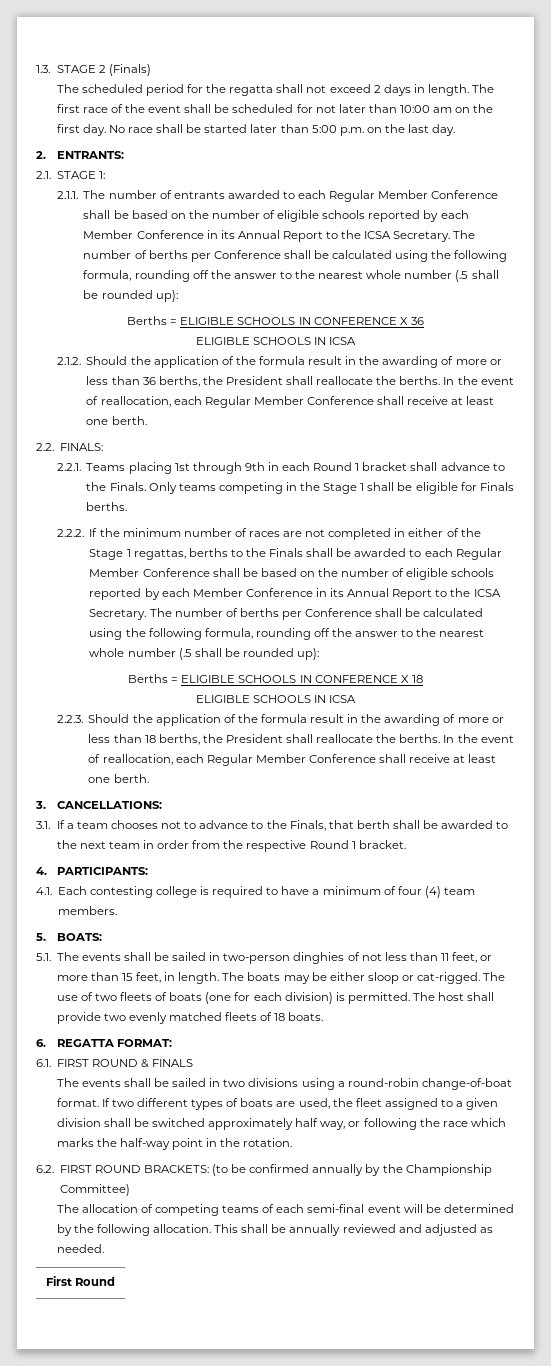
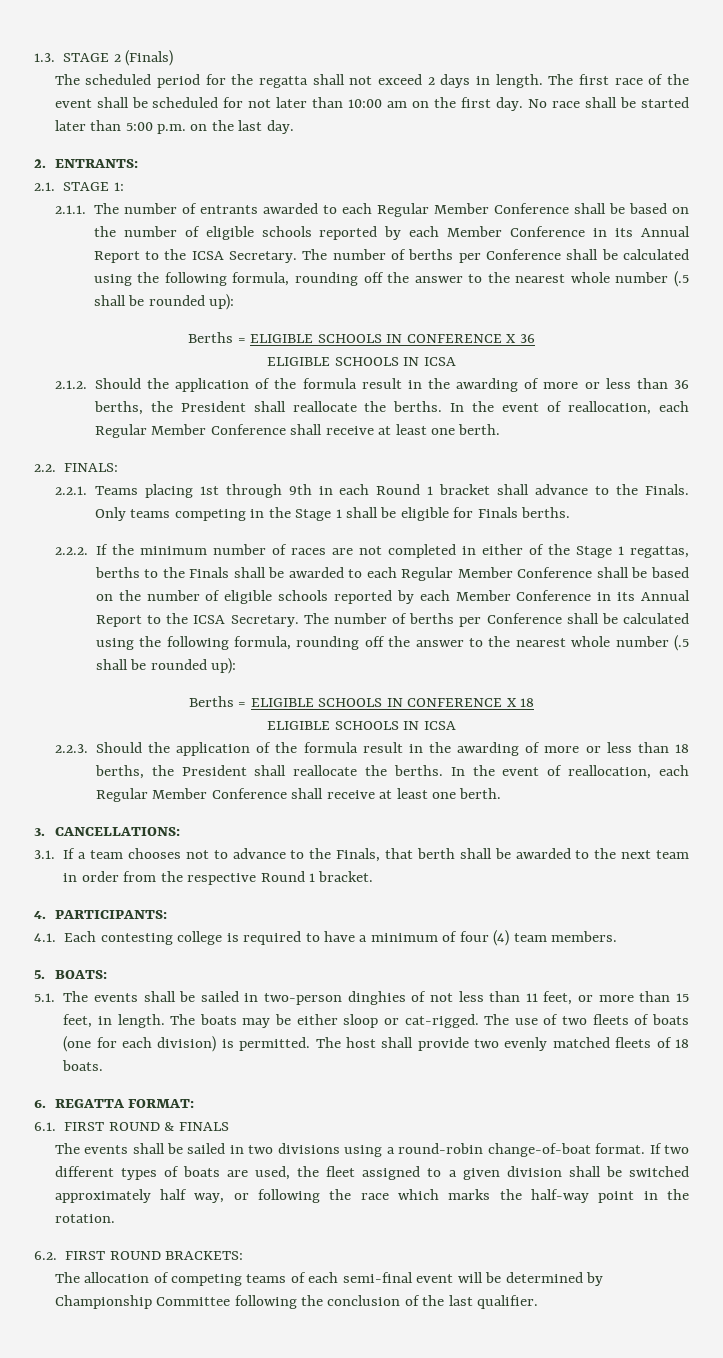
[212,1164,492,1176] [59,1184,130,1196] (to be confirmed annually by the Championship Committee) -> (244, 1255) none
[73,1224,493,1236] [56,1244,104,1253] [45,1276,116,1286] the following allocation. This shall be annually reviewed and adjusted as needed. // First Round -> [54,1295,539,1309] Championship Committee following the conclusion of the last qualifier.

